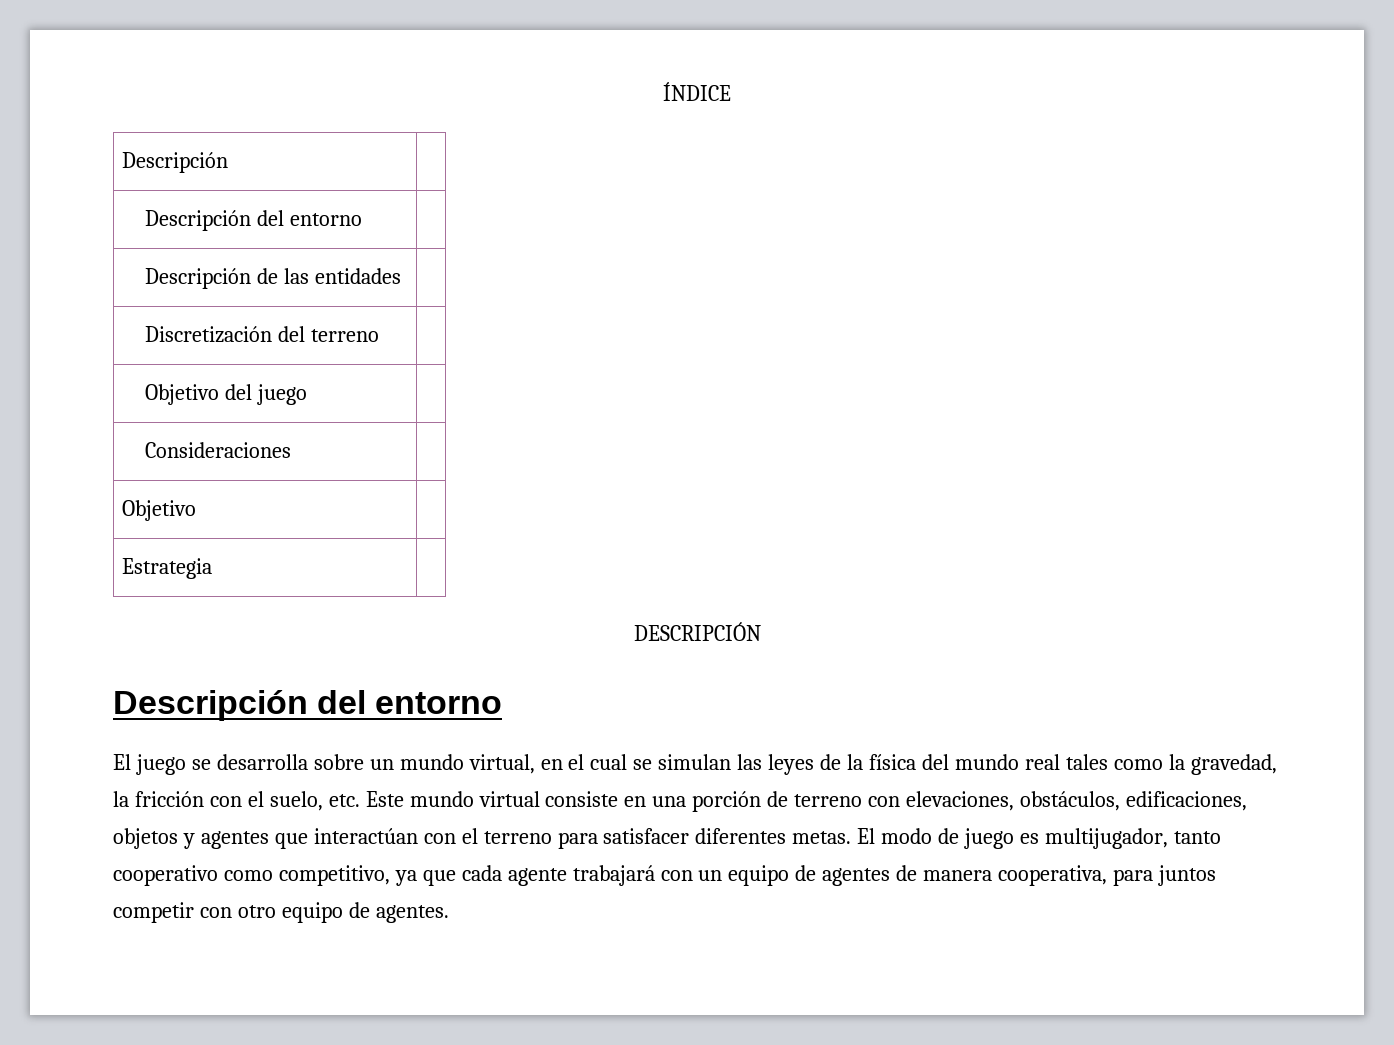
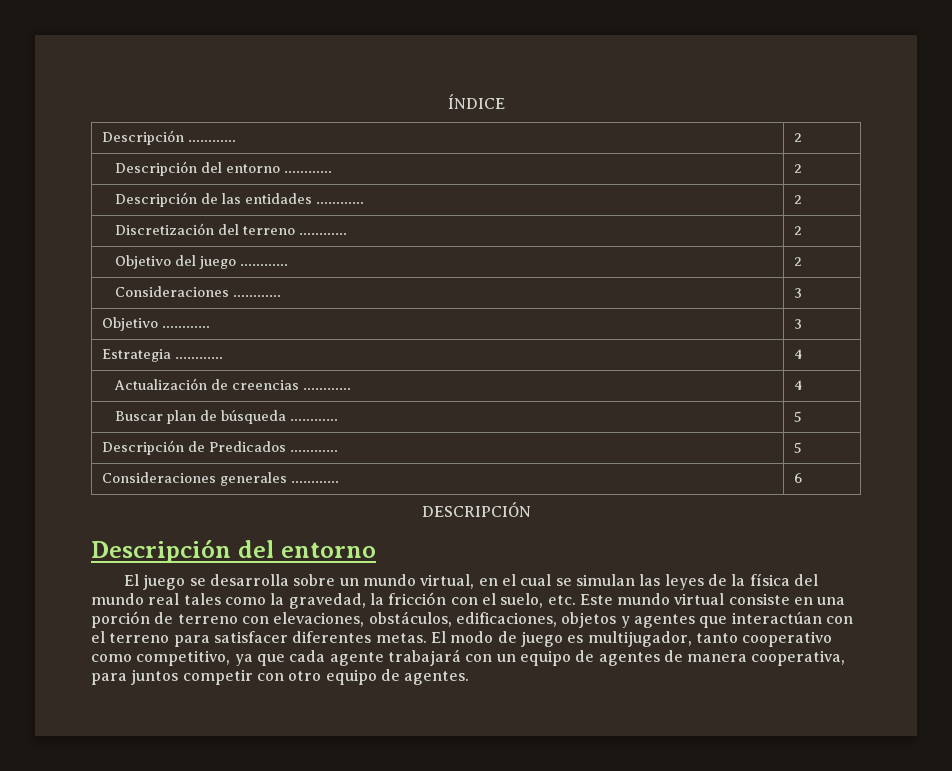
[144,210,362,231] | // Descripción del entorno | -> [187,140,236,142] [793,133,802,142] [115,161,333,176] [793,164,802,173] ………… | 2 // Descripción del entorno ………… | 2
(401, 276) | -> [316,202,365,204] [793,195,802,204] ………… | 2
(379, 335) | -> [299,233,348,235] [793,226,802,235] ………… | 2
[144,442,291,458] [122,500,197,521] | // Consideraciones | // Objetivo | -> [240,264,289,266] [793,257,802,266] [115,286,282,297] [793,288,802,298] [101,317,210,331] [793,319,802,329] ………… | 2 // Consideraciones ………… | 3 // Objetivo ………… | 3
(213, 568) | -> [174,357,223,359] [793,349,803,359] [114,378,352,390] [793,380,803,390] [115,410,339,424] [793,411,802,422] [101,440,338,455] [793,442,802,453] [101,472,339,486] [793,473,802,483] ………… | 4 // Actualización de creencias ………… | 4 // Buscar plan de búsqueda ………… | 5 // Descripción de Predicados ………… | 5 // Consideraciones generales ………… | 6

